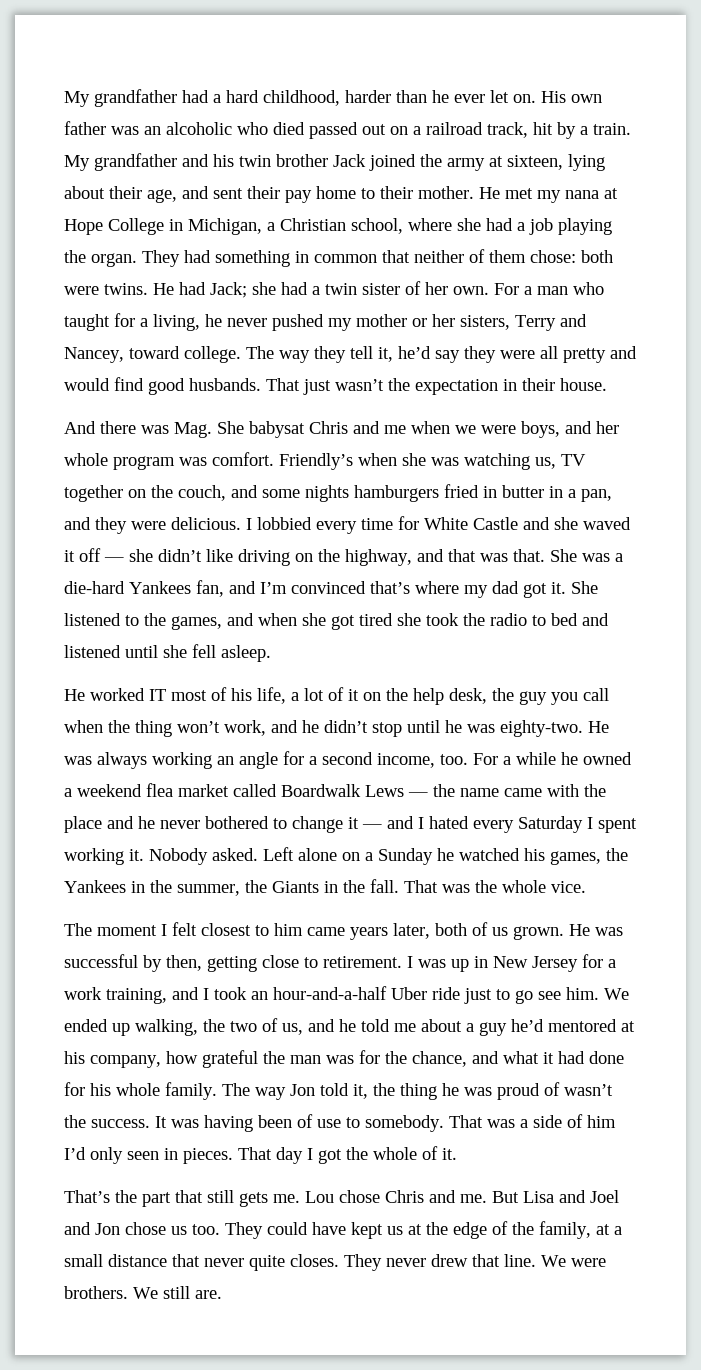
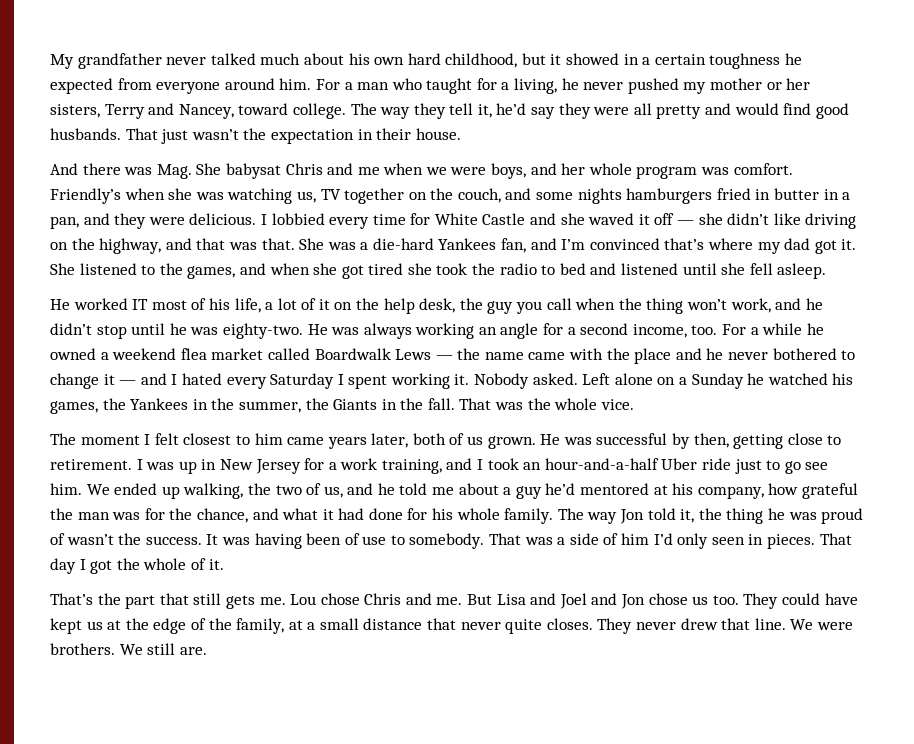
[64,89,602,107] [64,121,631,139] [64,153,605,171] [64,186,618,203] [64,218,612,235] [64,249,613,267] [64,281,489,298] My grandfather had a hard childhood, harder than he ever let on. His own father was an alcoholic who died passed out on a railroad track, hit by a train. My grandfather and his twin brother Jack joined the army at sixteen, lying about their age, and sent their pay home to their mother. He met my nana at Hope College in Michigan, a Christian school, where she had a job playing the organ. They had something in common that neither of them chose: both were twins. He had Jack; she had a twin sister of her own. -> [50,53,803,69] [50,78,312,94] My grandfather never talked much about his own hard childhood, but it showed in a certain toughness he expected from everyone around him.

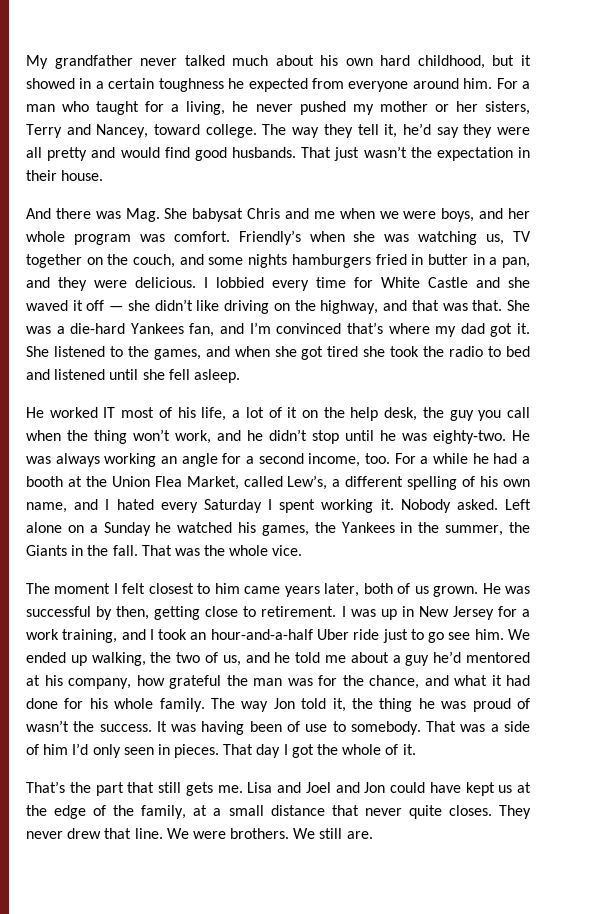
[50,348,856,364] [50,373,137,389] owned a weekend flea market called Boardwalk Lews — the name came with the place and he never bothered to change it — -> [493,453,531,464] [26,475,530,490] [26,502,67,513] had a booth at the Union Flea Market, called Lew’s, a different spelling of his own name,
[290,593,493,605] Lou chose Chris and me. But -> (243, 789) none
[648,593,779,609] chose us too. They -> (386, 787) none

